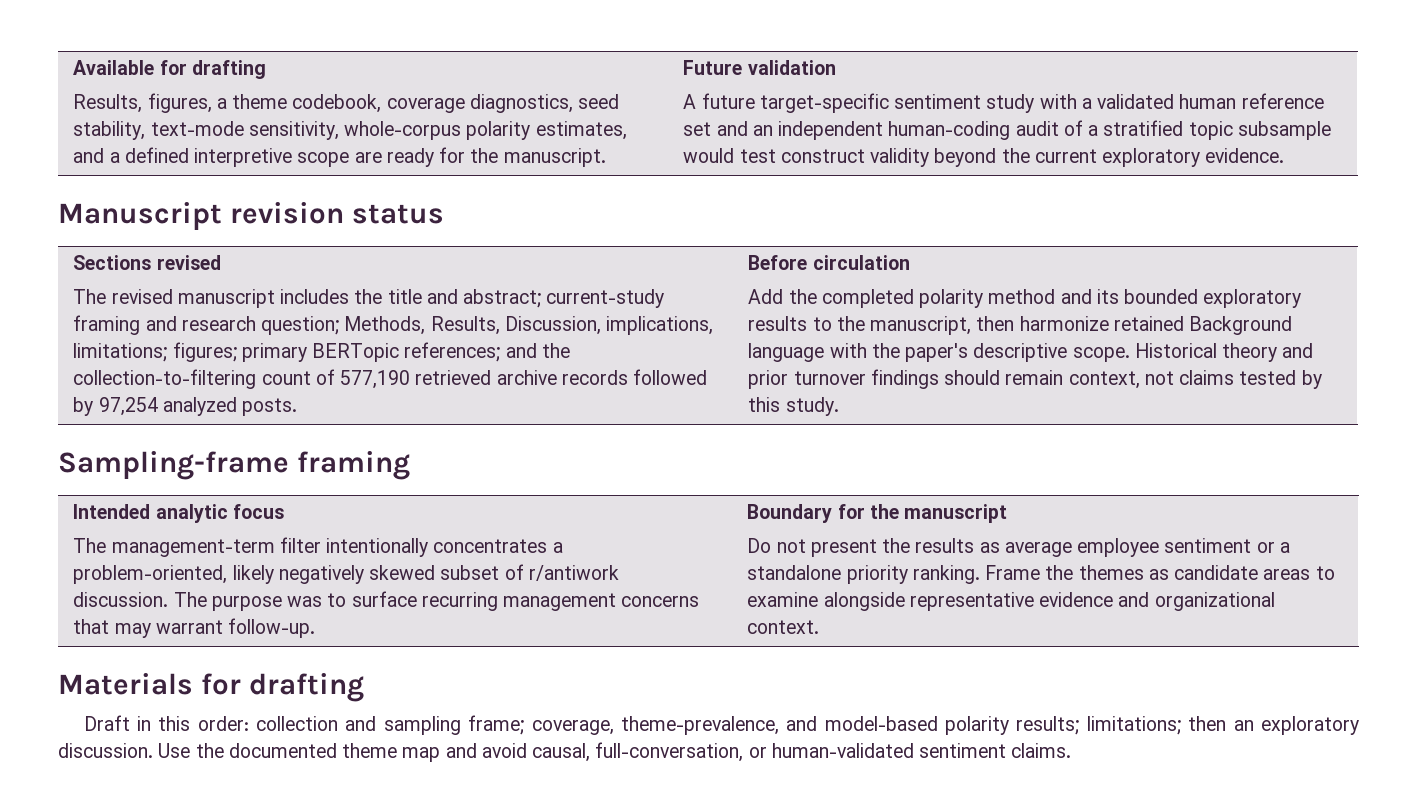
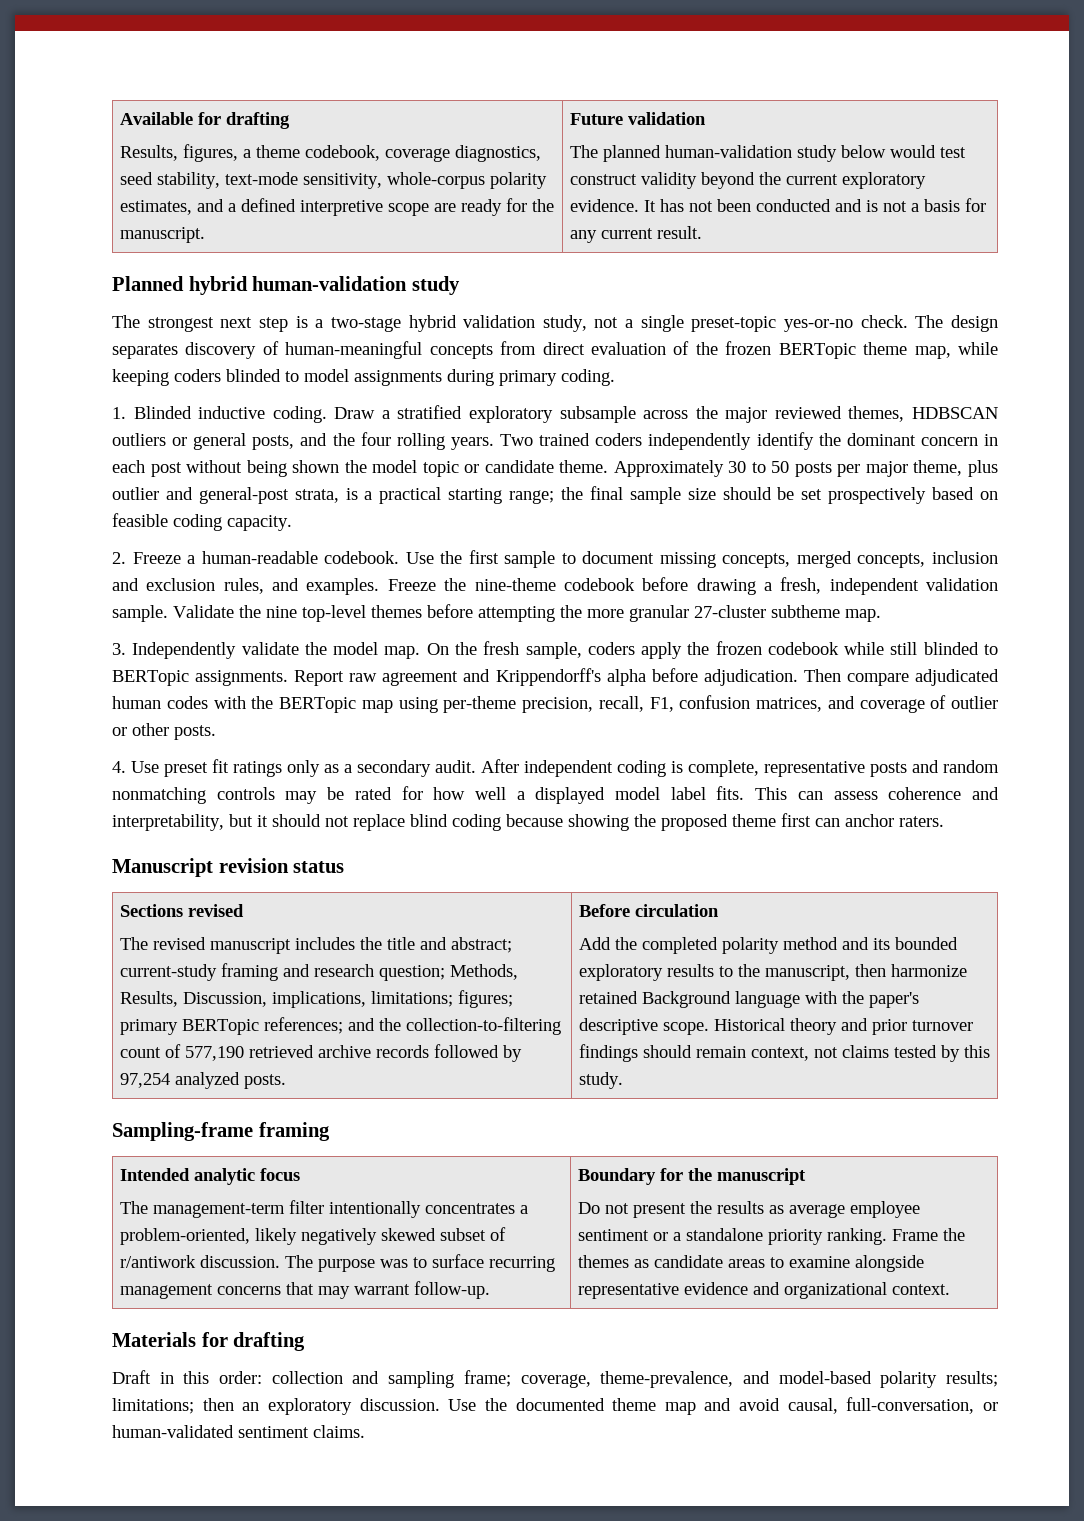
[683,93,1324,113] [683,120,1331,140] A future target-specific sentiment study with a validated human reference set and an independent human-coding audit of a stratified topic subsample -> [569,145,886,162] The planned human-validation study below
(1285, 155) none -> [643,198,986,212] [569,226,702,243] [112,276,460,295] [112,315,998,332] [112,341,999,359] [112,369,615,386] [112,405,998,423] [112,432,999,450] [112,460,998,477] [112,486,999,504] [112,513,292,531] [112,550,998,568] [112,577,999,595] [112,604,881,622] [112,641,999,659] [112,668,1000,686] [112,695,998,713] [112,723,216,740] [112,759,999,777] [112,786,1000,804] [112,813,944,831] It has not been conducted and is not a basis for any current result. // Planned hybrid human-validation study // The strongest next step is a two-stage hybrid validation study, not a single preset-topic yes-or-no check. The design separates discovery of human-meaningful concepts from direct evaluation of the frozen BERTopic theme map, while keeping coders blinded to model assignments during primary coding. // 1. Blinded inductive coding. Draw a stratified exploratory subsample across the major reviewed themes, HDBSCAN outliers or general posts, and the four rolling years. Two trained coders independently identify the dominant concern in each post without being shown the model topic or candidate theme. Approximately 30 to 50 posts per major theme, plus outlier and general-post strata, is a practical starting range; the final sample size should be set prospectively based on feasible coding capacity. // 2. Freeze a human-readable codebook. Use the first sample to document missing concepts, merged concepts, inclusion and exclusion rules, and examples. Freeze the nine-theme codebook before drawing a fresh, independent validation sample. Validate the nine top-level themes before attempting the more granular 27-cluster subtheme map. // 3. Independently validate the model map. On the fresh sample, coders apply the frozen codebook while still blinded to BERTopic assignments. Report raw agreement and Krippendorff's alpha before adjudication. Then compare adjudicated human codes with the BERTopic map using per-theme precision, recall, F1, confusion matrices, and coverage of outlier or other posts. // 4. Use preset fit ratings only as a secondary audit. After independent coding is complete, representative posts and random nonmatching controls may be rated for how well a displayed model label fits. This can assess coherence and interpretability, but it should not replace blind coding because showing the proposed theme first can anchor raters.

